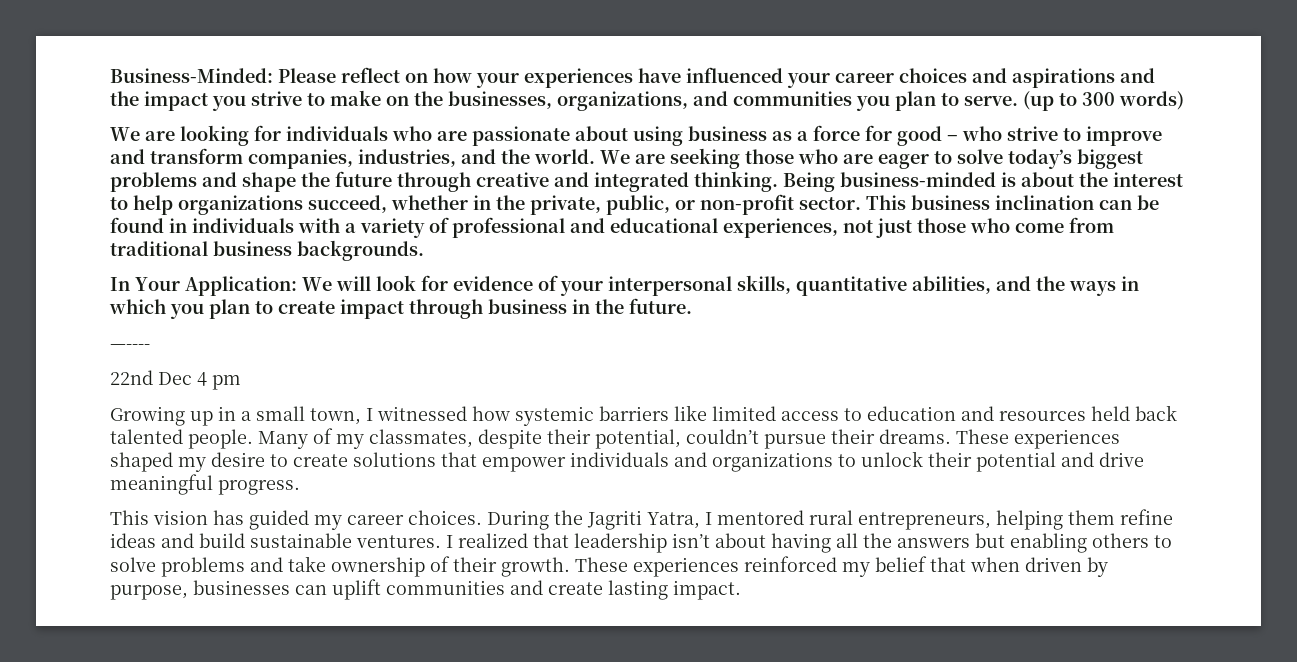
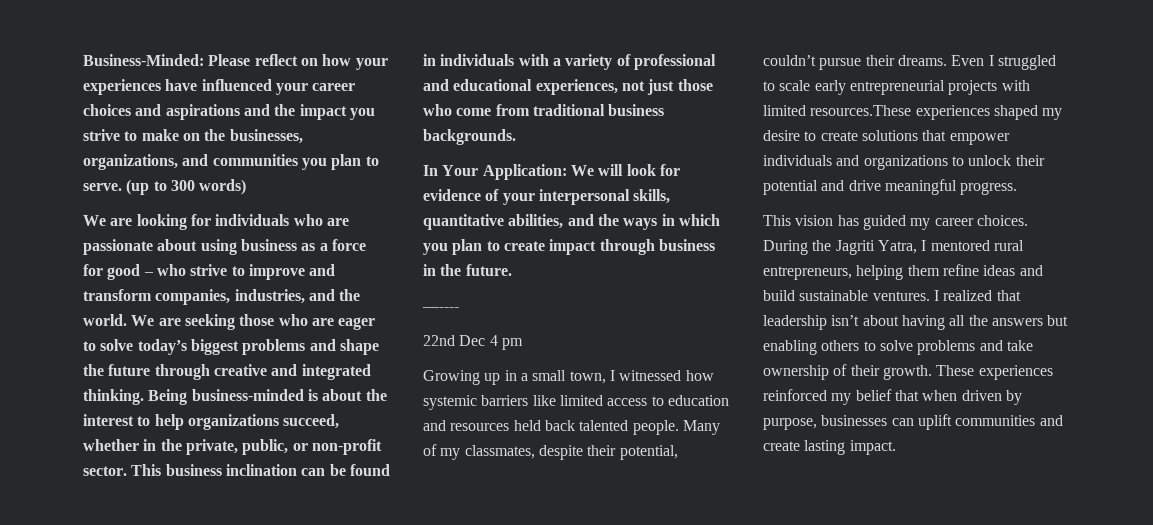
[956,429,1009,444] These -> [951,55,1056,70] [763,80,1030,95] [763,105,912,116] Even I struggled to scale early entrepreneurial projects with limited resources.These

